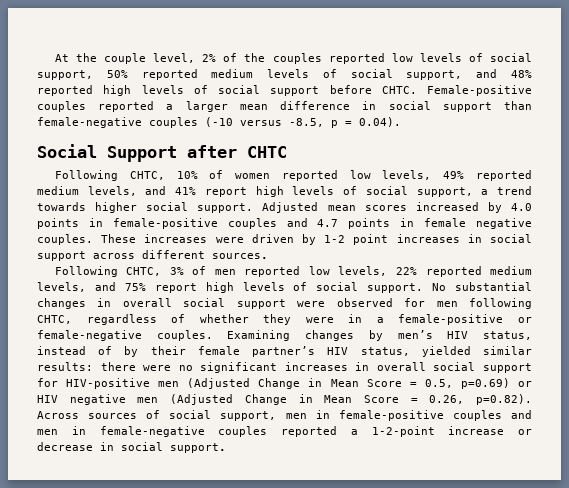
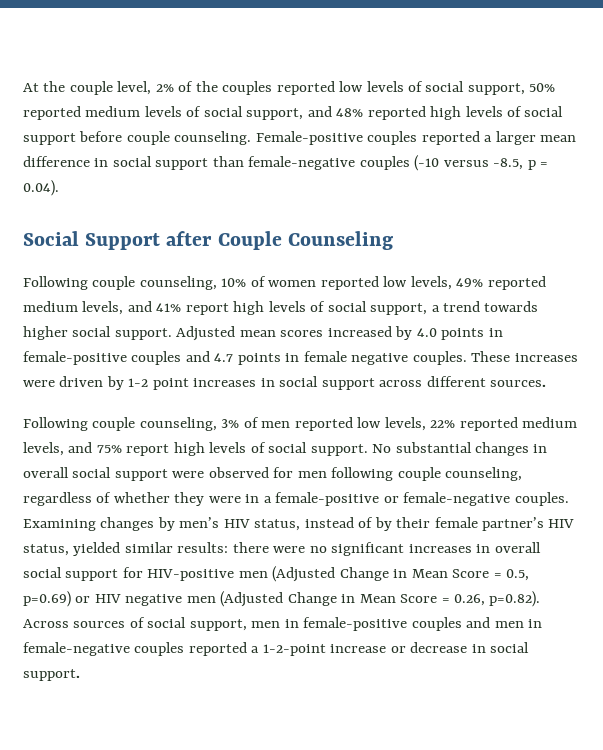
[381,86,417,94] CHTC. -> [126,131,252,145] couple counseling.
[247,146,287,158] [54,170,165,181] CHTC // Following CHTC, -> [217,231,393,250] [23,276,217,290] Couple Counseling // Following couple counseling,
[126,267,162,276] CHTC, -> [92,417,217,431] couple counseling,
[37,315,72,324] CHTC, -> [397,467,523,481] couple counseling,

